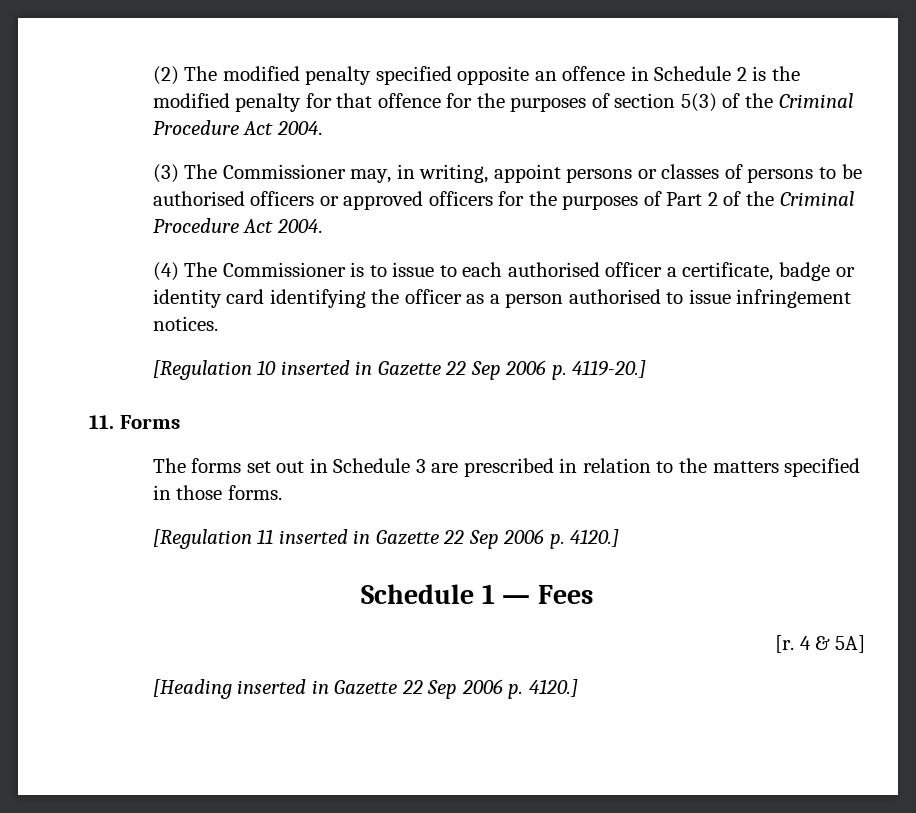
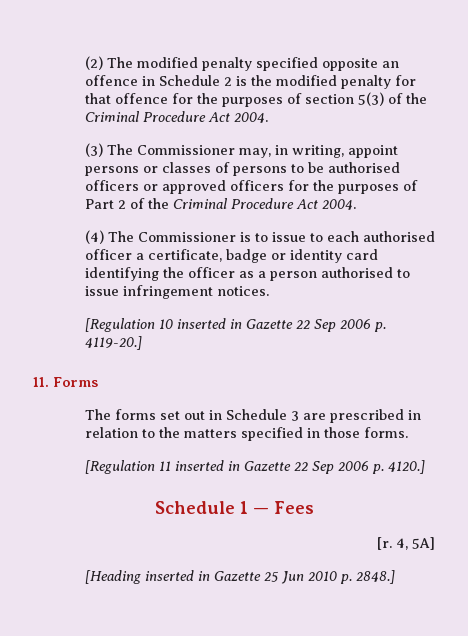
[799,636,831,650] 4 & -> [396,538,408,550] 4,
[401,679,578,699] 22 Sep 2006 p. 4120.] -> [263,570,395,584] 25 Jun 2010 p. 2848.]

